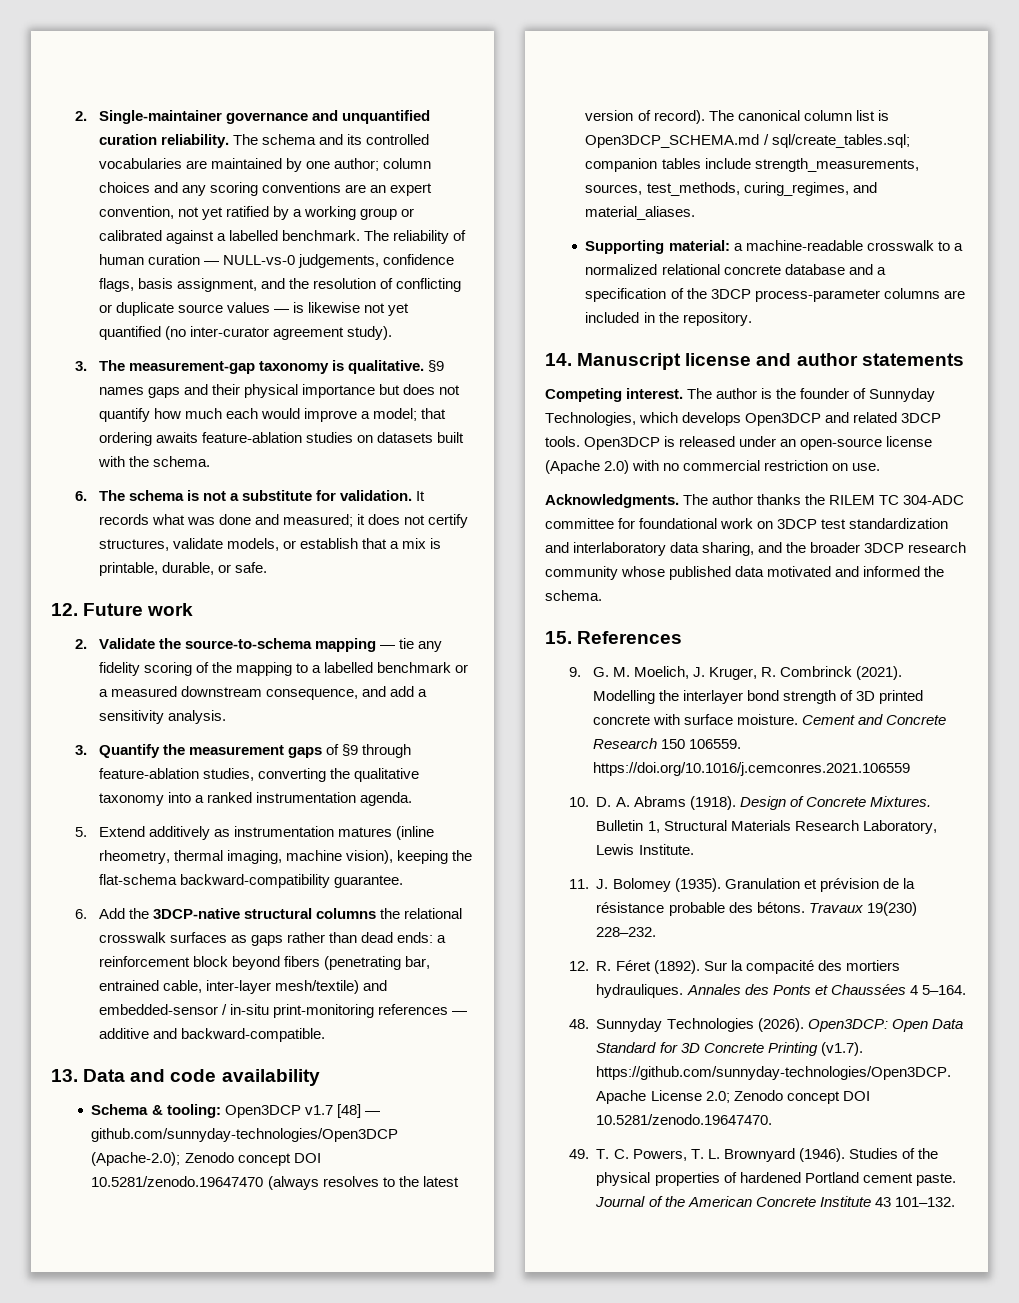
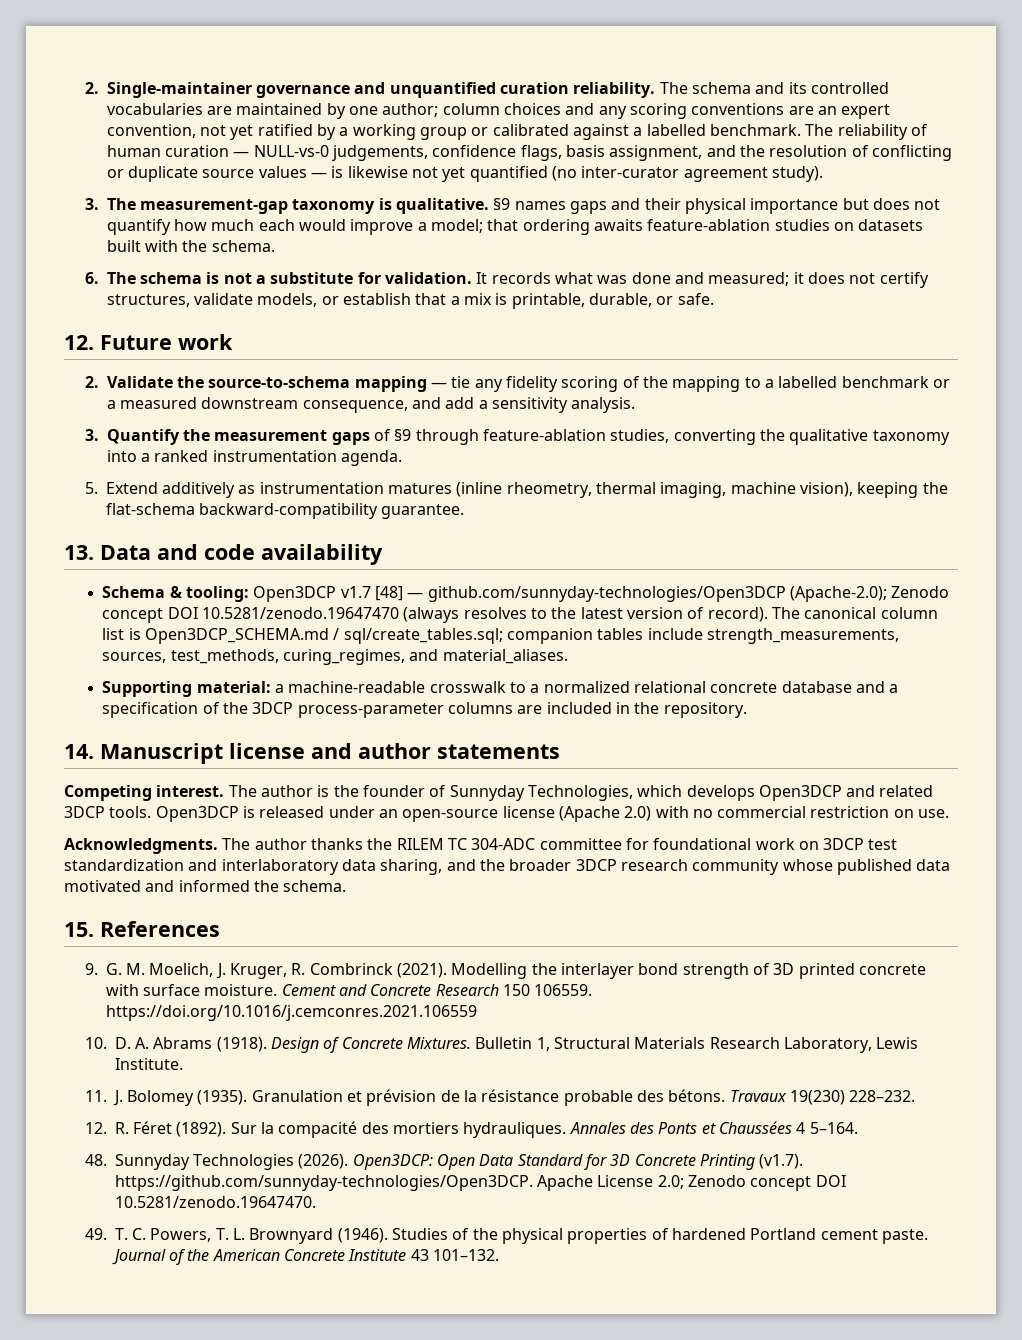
[74,908,463,919] [98,932,447,946] [98,956,431,970] [98,980,388,994] [98,1004,468,1018] [98,1028,326,1042] // 6. Add the 3DCP-native structural columns the relational crosswalk surfaces as gaps rather than dead ends: a reinforcement block beyond fibers (penetrating bar, entrained cable, inter-layer mesh/textile) and embedded-sensor / in-situ print-monitoring references — additive and backward-compatible. -> (465, 511) none

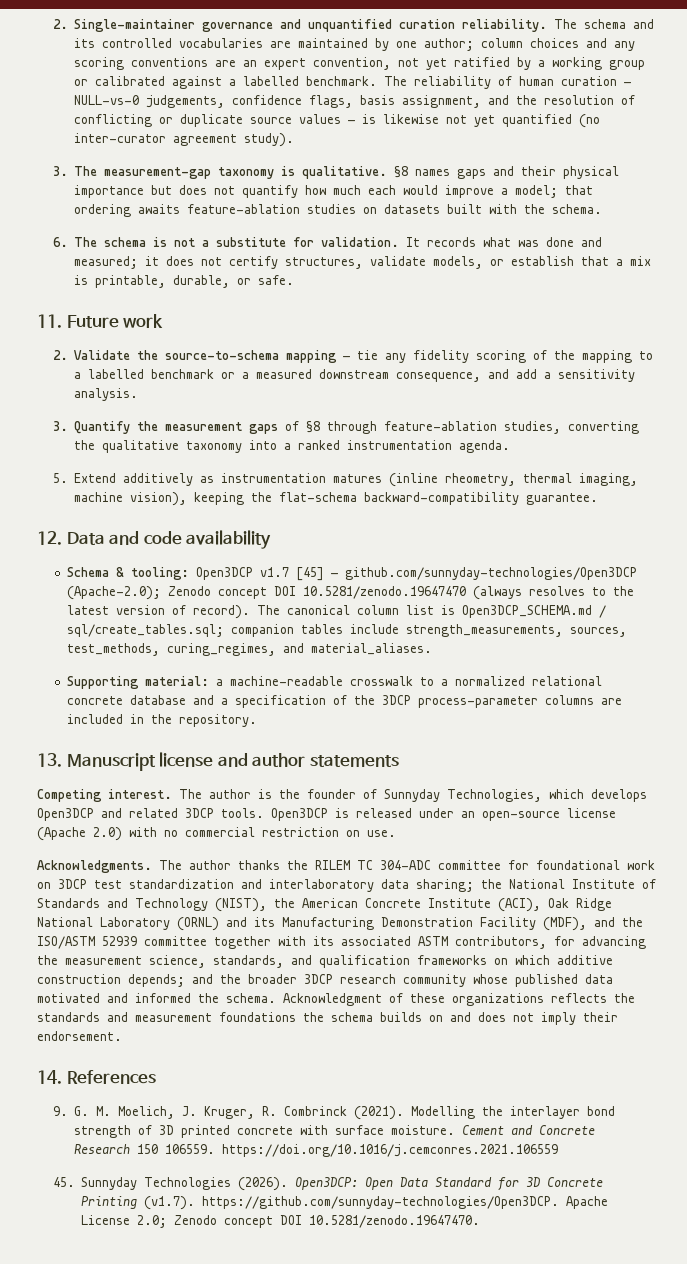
[493,198,511,210] §9 -> [394,166,409,178] §8
[64,335,94,350] 12. -> [37,314,62,328] 11.
[394,429,412,441] §9 -> [306,421,321,433] §8
[64,545,94,560] 13. -> [37,531,62,545] 12.
[375,586,404,601] [48] -> [296,567,325,581] [45]
[64,744,94,759] 14. -> [37,753,62,767] 13.
[380,859,443,875] sharing, -> [416,879,656,892] [37,898,612,912] [37,917,643,931] [37,936,646,949] [37,955,613,968] [37,974,185,987] sharing; the National Institute of Standards and Technology (NIST), the American Concrete Institute (ACI), Oak Ridge National Laboratory (ORNL) and its Manufacturing Demonstration Facility (MDF), and the ISO/ASTM 52939 committee together with its associated ASTM contributors, for advancing the measurement science, standards, and qualification frameworks on which additive construction depends;
[64,922,94,937] // 15. -> [283,993,635,1006] [37,1012,618,1025] [37,1031,122,1041] [37,1070,62,1084] Acknowledgment of these organizations reflects the standards and measurement foundations the schema builds on and does not imply their endorsement. // 14.
[84,1037,919,1053] [114,1058,183,1070] [84,1089,916,1106] [84,1121,858,1138] [84,1154,107,1166] 10. D. A. Abrams (1918). Design of Concrete Mixtures. Bulletin 1, Structural Materials Research Laboratory, Lewis Institute. // 11. J. Bolomey (1935). Granulation et prévision de la résistance probable des bétons. Travaux 19(230) 228–232. // 12. R. Féret (1892). Sur la compacité des mortiers hydrauliques. Annales des Ponts et Chaussées 4 5–164. // 48. -> [52,1177,75,1187] 45.
[84,1228,928,1244] [111,1249,500,1265] // 49. T. C. Powers, T. L. Brownyard (1946). Studies of the physical properties of hardened Portland cement paste. Journal of the American Concrete Institute 43 101–132. -> (481, 1221) none

